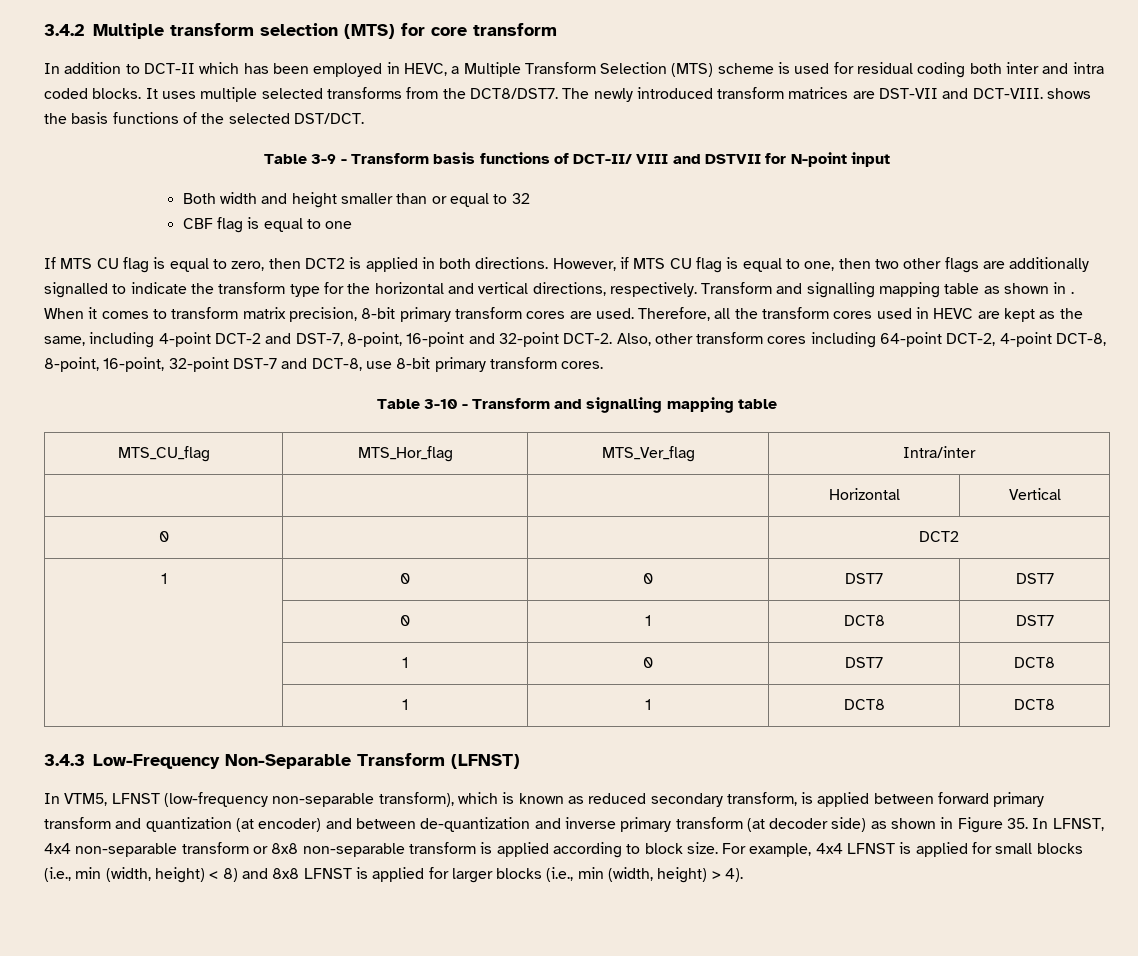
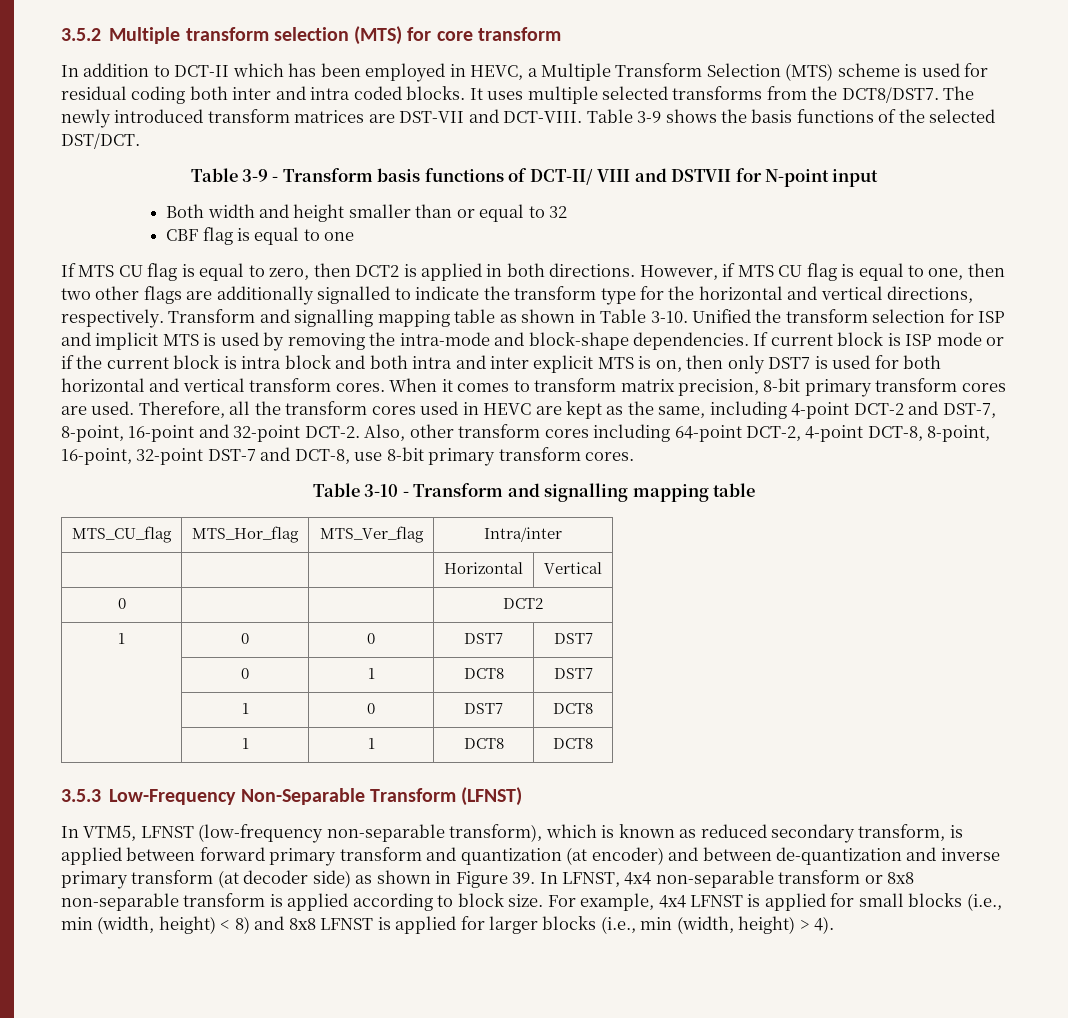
[44,24,85,36] 3.4.2 -> [61,28,101,41] 3.5.2
(1043, 93) none -> [586,109,662,123] Table 3-9
[1070,291,1074,294] . -> [600,309,1006,323] [61,332,1005,351] [61,355,942,374] [61,378,385,392] Table 3-10. Unified the transform selection for ISP and implicit MTS is used by removing the intra-mode and block-shape dependencies. If current block is ISP mode or if the current block is intra block and both intra and inter explicit MTS is on, then only DST7 is used for both horizontal and vertical transform cores.
[44,754,85,766] 3.4.3 -> [61,789,101,802] 3.5.3
[1007,818,1029,829] 35. -> [512,872,536,884] 39.

